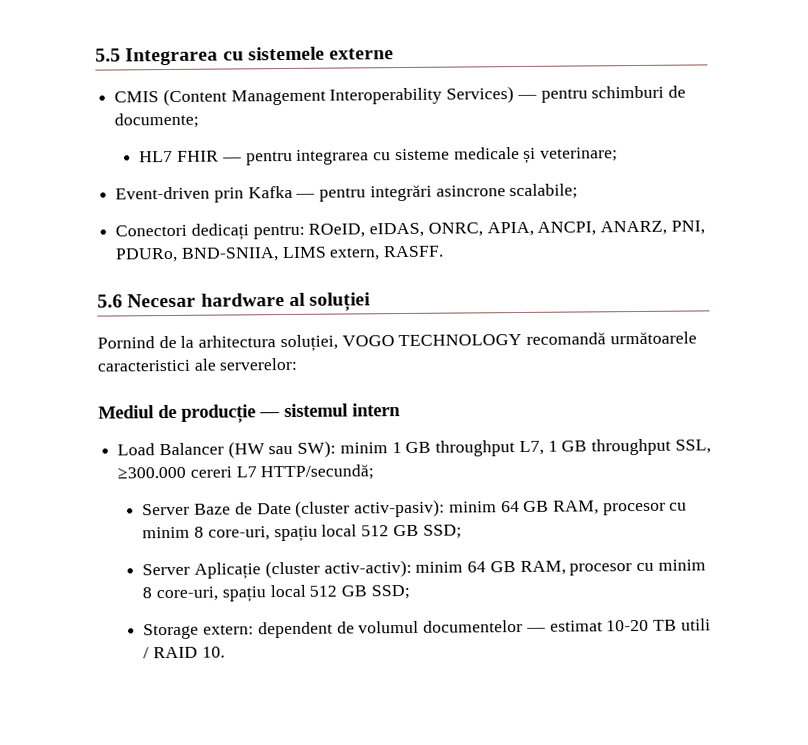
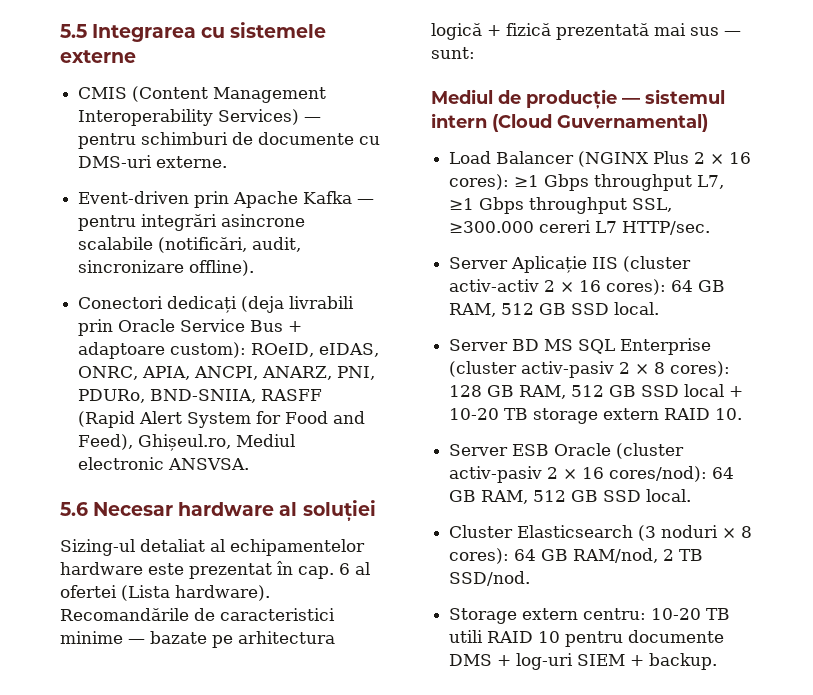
[114,112,200,129] [139,147,619,166] documente; // HL7 FHIR — pentru integrarea cu sisteme medicale și veterinare; -> [258,132,381,145] [78,155,228,168] documente cu DMS-uri externe.
(244, 195) none -> [233,191,299,208] Apache
[509,183,579,200] [115,223,305,241] scalabile; // Conectori dedicați pentru: -> [78,237,302,253] [78,260,255,276] [78,296,355,313] [78,319,303,336] [78,342,247,359] scalabile (notificări, audit, sincronizare offline). // Conectori dedicați (deja livrabili prin Oracle Service Bus + adaptoare custom):
[281,245,445,261] LIMS extern, RASFF. -> [261,389,323,401] [78,411,366,428] [78,434,296,451] [78,457,250,470] RASFF (Rapid Alert System for Food and Feed), Ghișeul.ro, Mediul electronic ANSVSA.
[97,331,697,353] [97,357,298,372] Pornind de la arhitectura soluției, VOGO TECHNOLOGY recomandă următoarele caracteristici ale serverelor: -> [60,539,365,556] [60,561,370,579] [60,585,270,601] [60,608,335,621] [60,631,335,648] [431,23,741,40] [431,47,475,59] Sizing-ul detaliat al echipamentelor hardware este prezentat în cap. 6 al ofertei (Lista hardware). Recomandările de caracteristici minime — bazate pe arhitectura logică + fizică prezentată mai sus — sunt:
(401, 410) none -> [492,114,708,132] (Cloud Guvernamental)
[227,440,588,459] (HW sau SW): minim 1 GB throughput L7, 1 GB -> [578,151,752,167] [449,174,725,191] [449,197,525,214] (NGINX Plus 2 × 16 cores): ≥1 Gbps throughput L7, ≥1 Gbps
[260,464,375,481] [142,499,688,518] [142,524,462,543] [142,559,706,580] [142,584,410,603] [143,618,711,640] [143,646,225,659] HTTP/secundă; // Server Baze de Date (cluster activ-pasiv): minim 64 GB RAM, procesor cu minim 8 core-uri, spațiu local 512 GB SSD; // Server Aplicație (cluster activ-activ): minim 64 GB RAM, procesor cu minim 8 core-uri, spațiu local 512 GB SSD; // Storage extern: dependent de volumul documentelor — estimat 10-20 TB utili / RAID 10. -> [622,221,711,235] [449,256,692,273] [449,279,726,295] [449,302,660,317] [449,338,712,355] [449,361,731,378] [449,384,744,399] [449,408,743,424] [449,443,685,459] [449,466,735,483] [449,489,692,504] [449,525,753,541] [449,548,704,564] [449,571,531,586] [449,608,731,624] [449,630,725,647] [449,653,718,670] HTTP/sec. // Server Aplicație IIS (cluster activ-activ 2 × 16 cores): 64 GB RAM, 512 GB SSD local. // Server BD MS SQL Enterprise (cluster activ-pasiv 2 × 8 cores): 128 GB RAM, 512 GB SSD local + 10-20 TB storage extern RAID 10. // Server ESB Oracle (cluster activ-pasiv 2 × 16 cores/nod): 64 GB RAM, 512 GB SSD local. // Cluster Elasticsearch (3 noduri × 8 cores): 64 GB RAM/nod, 2 TB SSD/nod. // Storage extern centru: 10-20 TB utili RAID 10 pentru documente DMS + log-uri SIEM + backup.

